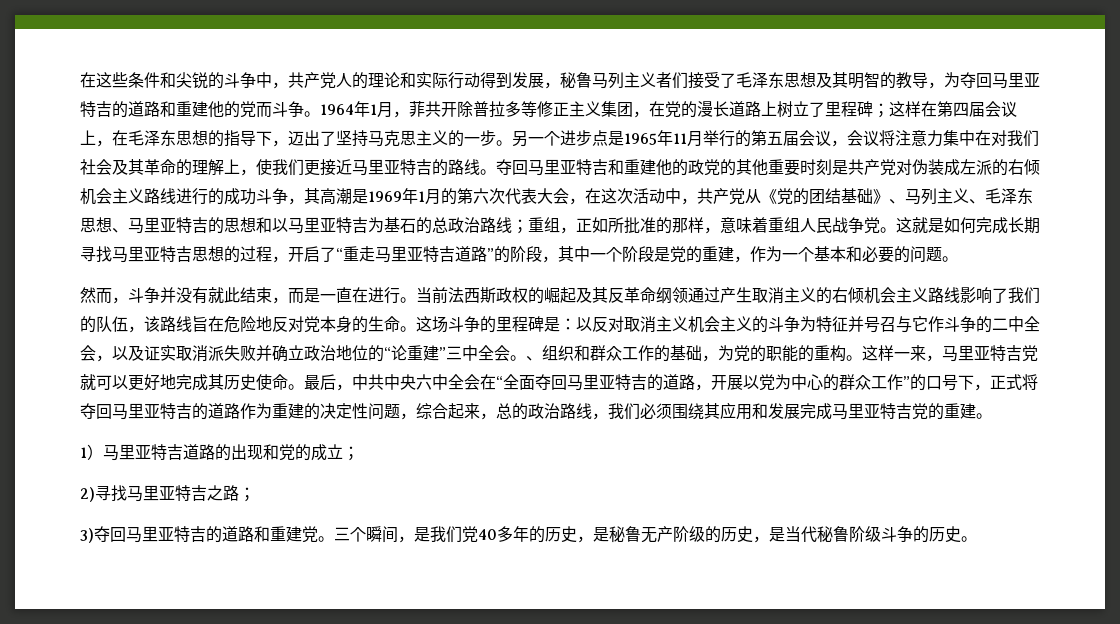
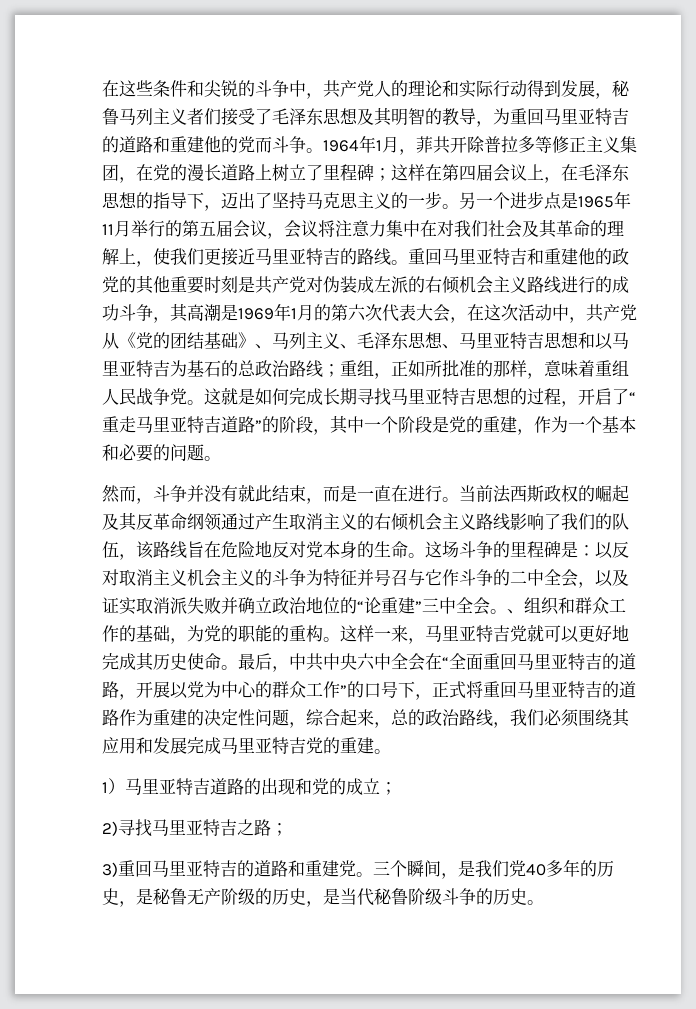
[960,72,976,89] 夺 -> [510,108,527,124] 重
[496,159,512,176] 夺 -> [408,248,425,264] 重
[208,217,224,234] 的 -> (544, 340) none
[535,374,551,391] 夺 -> [483,653,500,669] 重
[80,403,96,420] 夺 -> [483,681,500,697] 重
[94,526,110,543] 夺 -> [118,860,135,876] 重

